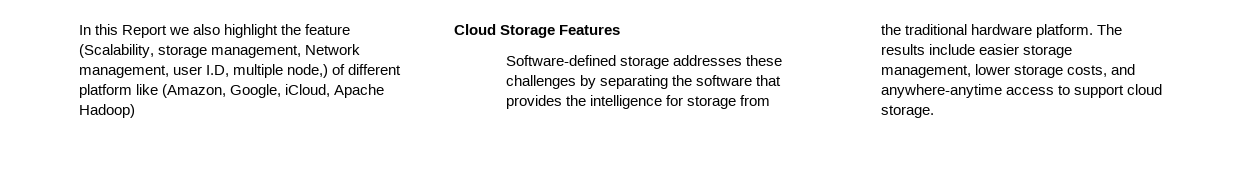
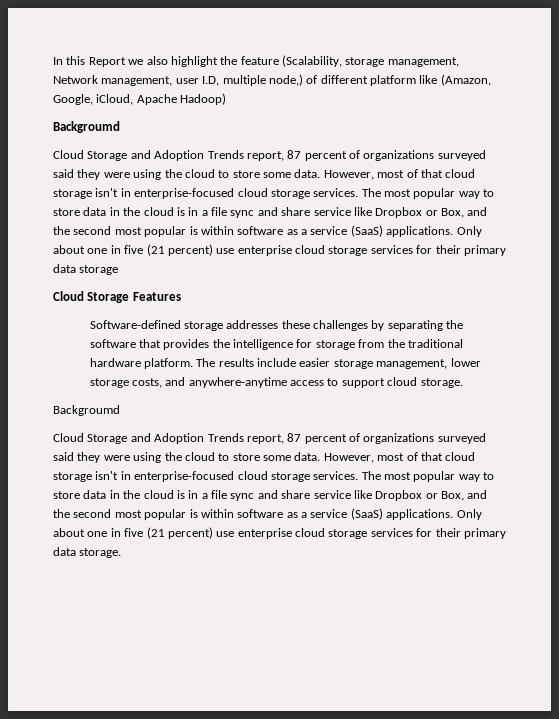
(135, 111) none -> [53,121,120,133] [53,150,486,161] [53,169,476,180] [53,188,495,199] [53,207,488,218] [53,225,482,237] [53,244,506,256] [53,264,119,275] // Backgroumd // Cloud Storage and Adoption Trends report, 87 percent of organizations surveyed said they were using the cloud to store some data. However, most of that cloud storage isn't in enterprise-focused cloud storage services. The most popular way to store data in the cloud is in a file sync and share service like Dropbox or Box, and the second most popular is within software as a service (SaaS) applications. Only about one in five (21 percent) use enterprise cloud storage services for their primary data storage
(934, 111) none -> [53,405,120,416] [53,433,486,444] [53,452,476,463] [53,471,495,482] [53,490,488,501] [53,508,482,520] [53,527,506,539] [53,547,122,558] // Backgroumd // Cloud Storage and Adoption Trends report, 87 percent of organizations surveyed said they were using the cloud to store some data. However, most of that cloud storage isn't in enterprise-focused cloud storage services. The most popular way to store data in the cloud is in a file sync and share service like Dropbox or Box, and the second most popular is within software as a service (SaaS) applications. Only about one in five (21 percent) use enterprise cloud storage services for their primary data storage.

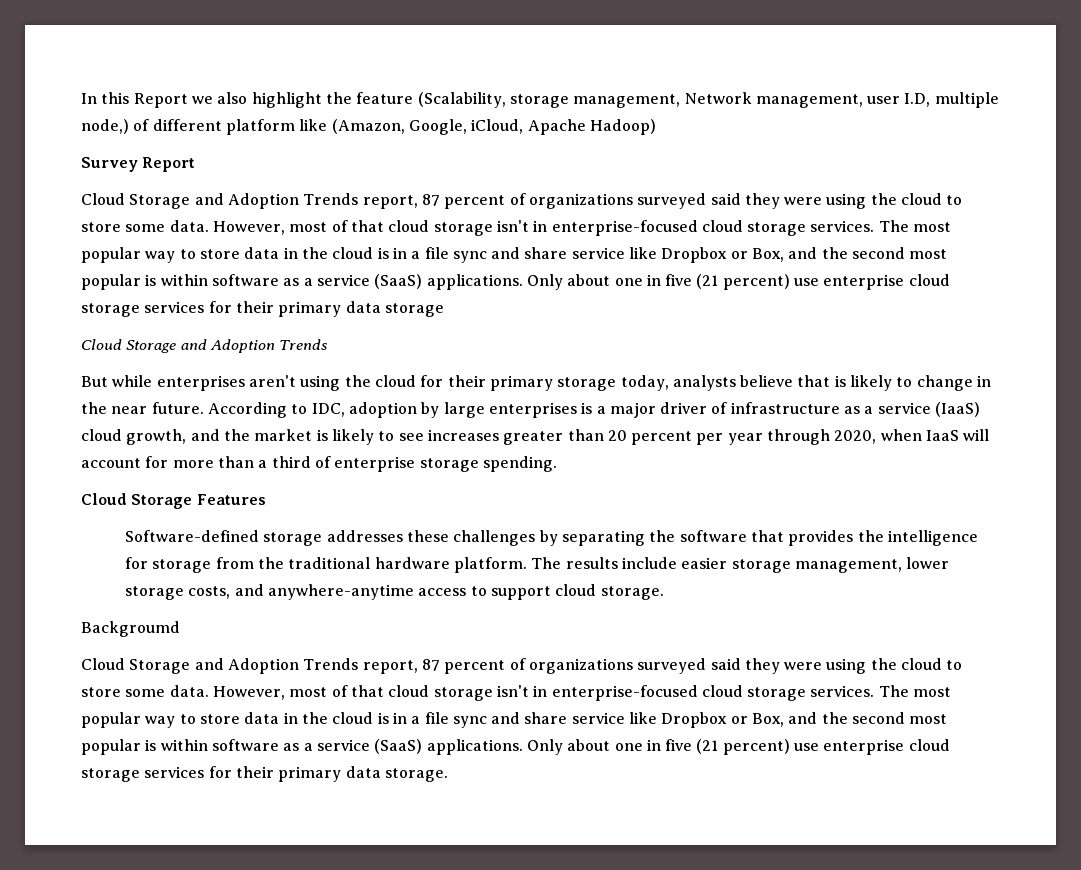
[53,121,120,133] Backgroumd -> [81,157,196,172] Survey Report
(119, 270) none -> [81,339,329,353] [81,375,992,391] [81,402,981,418] [81,429,990,445] [81,456,557,472] // Cloud Storage and Adoption Trends // But while enterprises aren't using the cloud for their primary storage today, analysts believe that is likely to change in the near future. According to IDC, adoption by large enterprises is a major driver of infrastructure as a service (IaaS) cloud growth, and the market is likely to see increases greater than 20 percent per year through 2020, when IaaS will account for more than a third of enterprise storage spending.

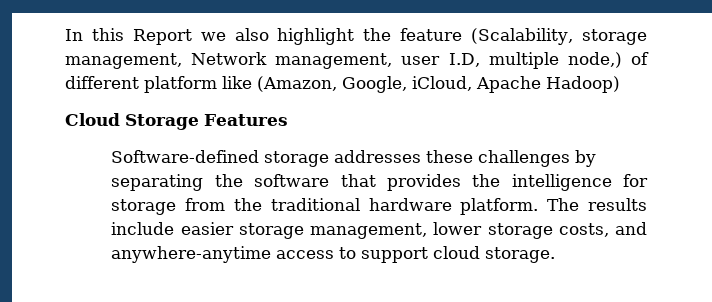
[81,157,196,172] [81,193,963,209] [81,220,952,236] [81,247,948,263] [81,274,950,290] [81,301,444,317] [81,339,329,353] [81,375,992,391] [81,402,981,418] [81,429,990,445] [81,456,557,472] // Survey Report // Cloud Storage and Adoption Trends report, 87 percent of organizations surveyed said they were using the cloud to store some data. However, most of that cloud storage isn't in enterprise-focused cloud storage services. The most popular way to store data in the cloud is in a file sync and share service like Dropbox or Box, and the second most popular is within software as a service (SaaS) applications. Only about one in five (21 percent) use enterprise cloud storage services for their primary data storage // Cloud Storage and Adoption Trends // But while enterprises aren't using the cloud for their primary storage today, analysts believe that is likely to change in the near future. According to IDC, adoption by large enterprises is a major driver of infrastructure as a service (IaaS) cloud growth, and the market is likely to see increases greater than 20 percent per year through 2020, when IaaS will account for more than a third of enterprise storage spending. -> (620, 84) none
[81,621,180,637] [81,658,963,674] [81,685,952,701] [81,712,948,728] [81,739,950,755] [81,766,448,782] // Backgroumd // Cloud Storage and Adoption Trends report, 87 percent of organizations surveyed said they were using the cloud to store some data. However, most of that cloud storage isn't in enterprise-focused cloud storage services. The most popular way to store data in the cloud is in a file sync and share service like Dropbox or Box, and the second most popular is within software as a service (SaaS) applications. Only about one in five (21 percent) use enterprise cloud storage services for their primary data storage. -> (556, 255) none

